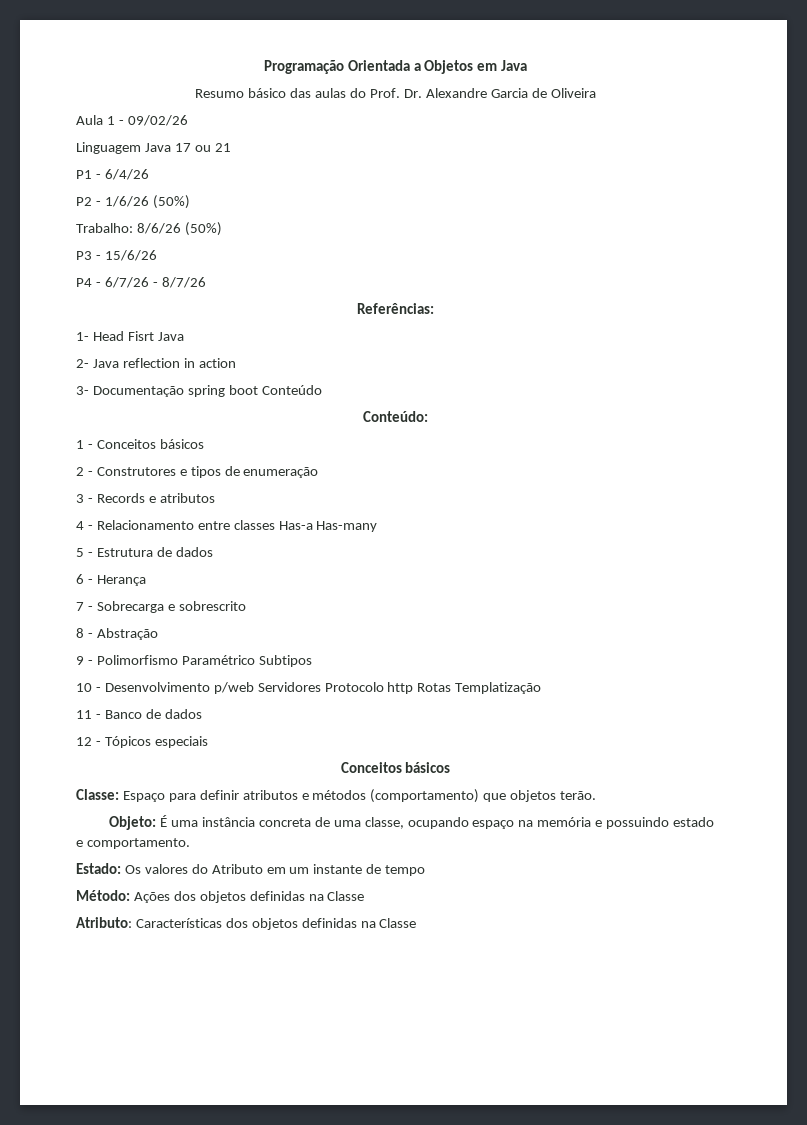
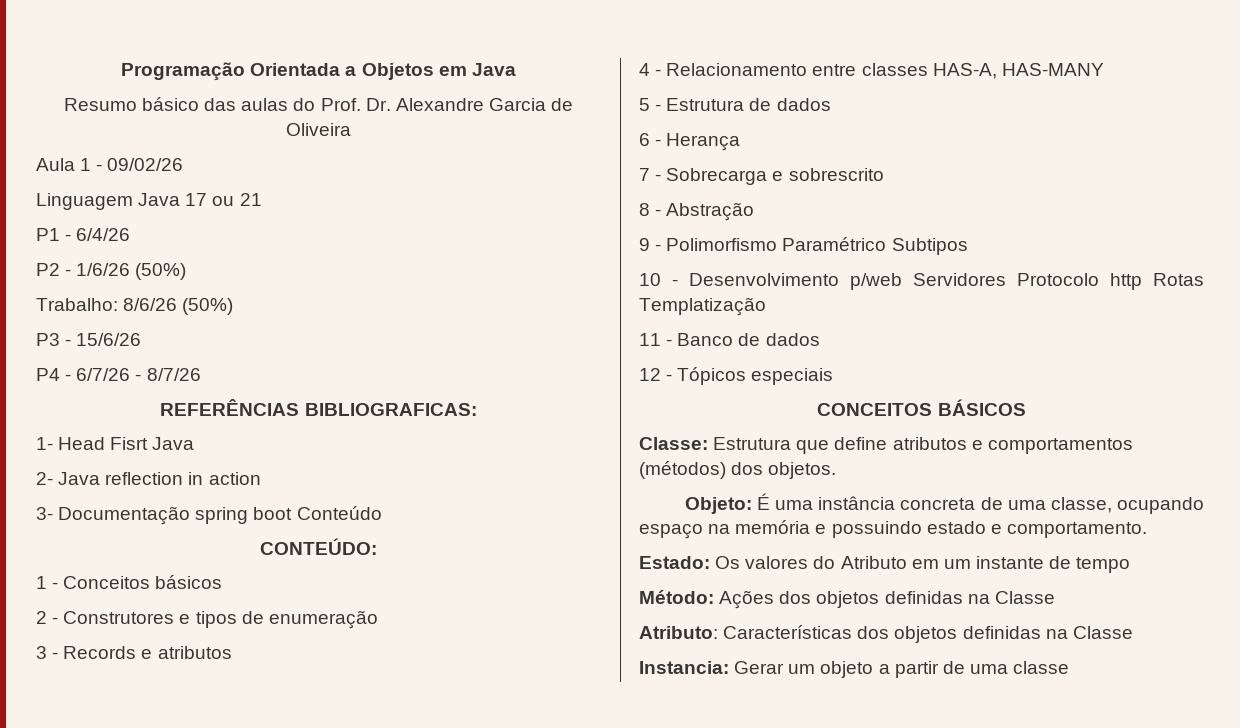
[357,303,434,314] Referências: -> [160,399,477,416] REFERÊNCIAS BIBLIOGRAFICAS:
[363,411,428,422] Conteúdo: -> [260,538,377,555] CONTEÚDO:
[278,521,378,532] Has-a Has-many -> [932,63,1104,79] HAS-A, HAS-MANY
[340,762,451,773] Conceitos básicos -> [817,399,1026,416] CONCEITOS BÁSICOS
[122,789,597,803] Espaço para definir atributos e métodos (comportamento) que objetos terão. -> [713,437,1133,454] [639,461,837,479] Estrutura que define atributos e comportamentos (métodos) dos objetos.
(417, 923) none -> [639,661,1070,678] // Instancia: Gerar um objeto a partir de uma classe

